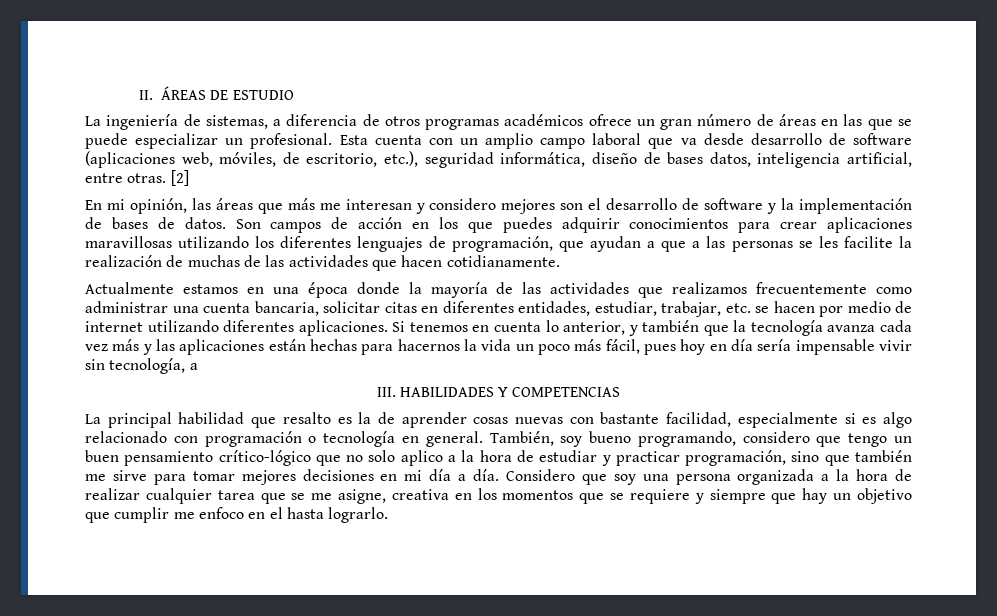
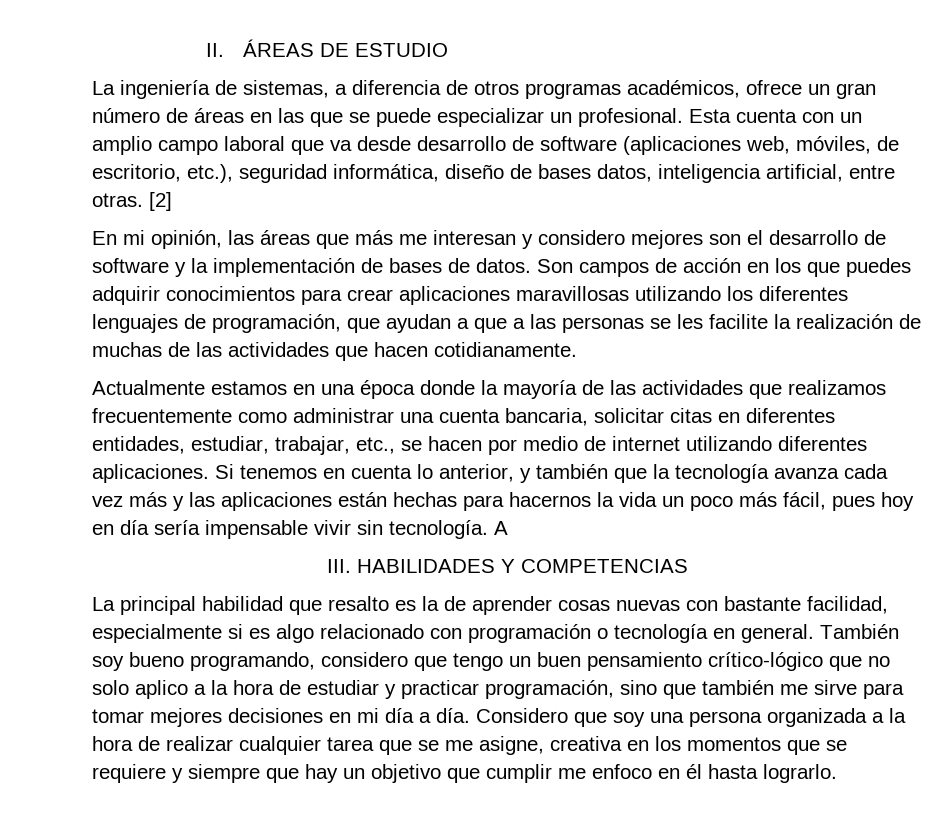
[504,114,584,126] académicos -> [627,80,740,98] académicos,
[725,303,751,313] etc. -> [356,437,395,454] etc.,
[109,358,198,374] tecnología, a -> [389,520,508,539] tecnología. A
[489,431,554,446] También, -> [820,624,899,639] También
[269,507,283,519] el -> [686,764,702,779] él

